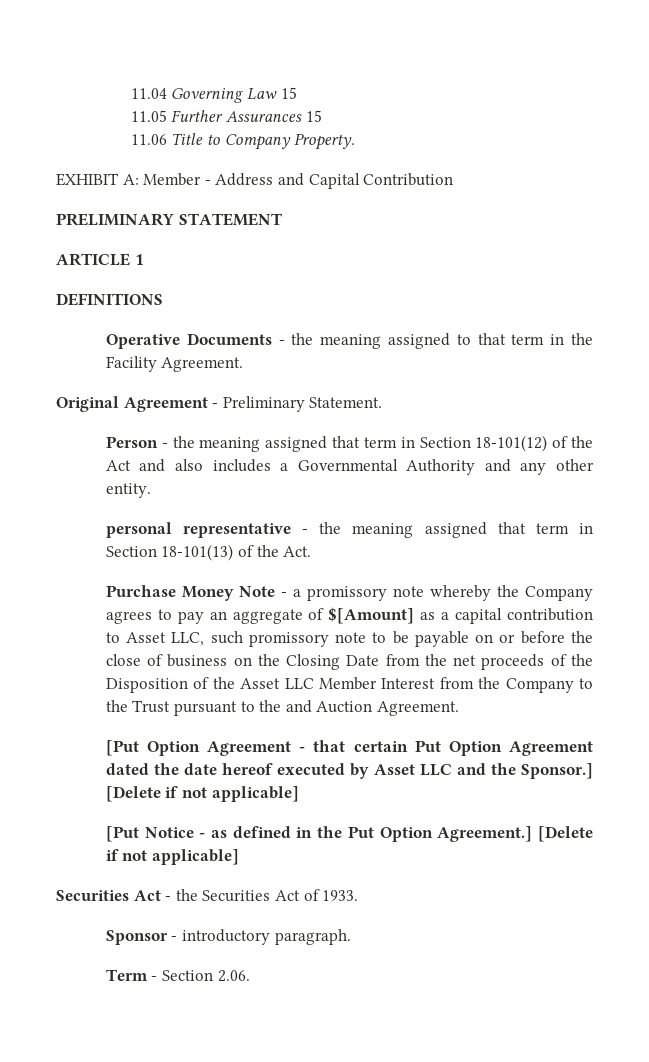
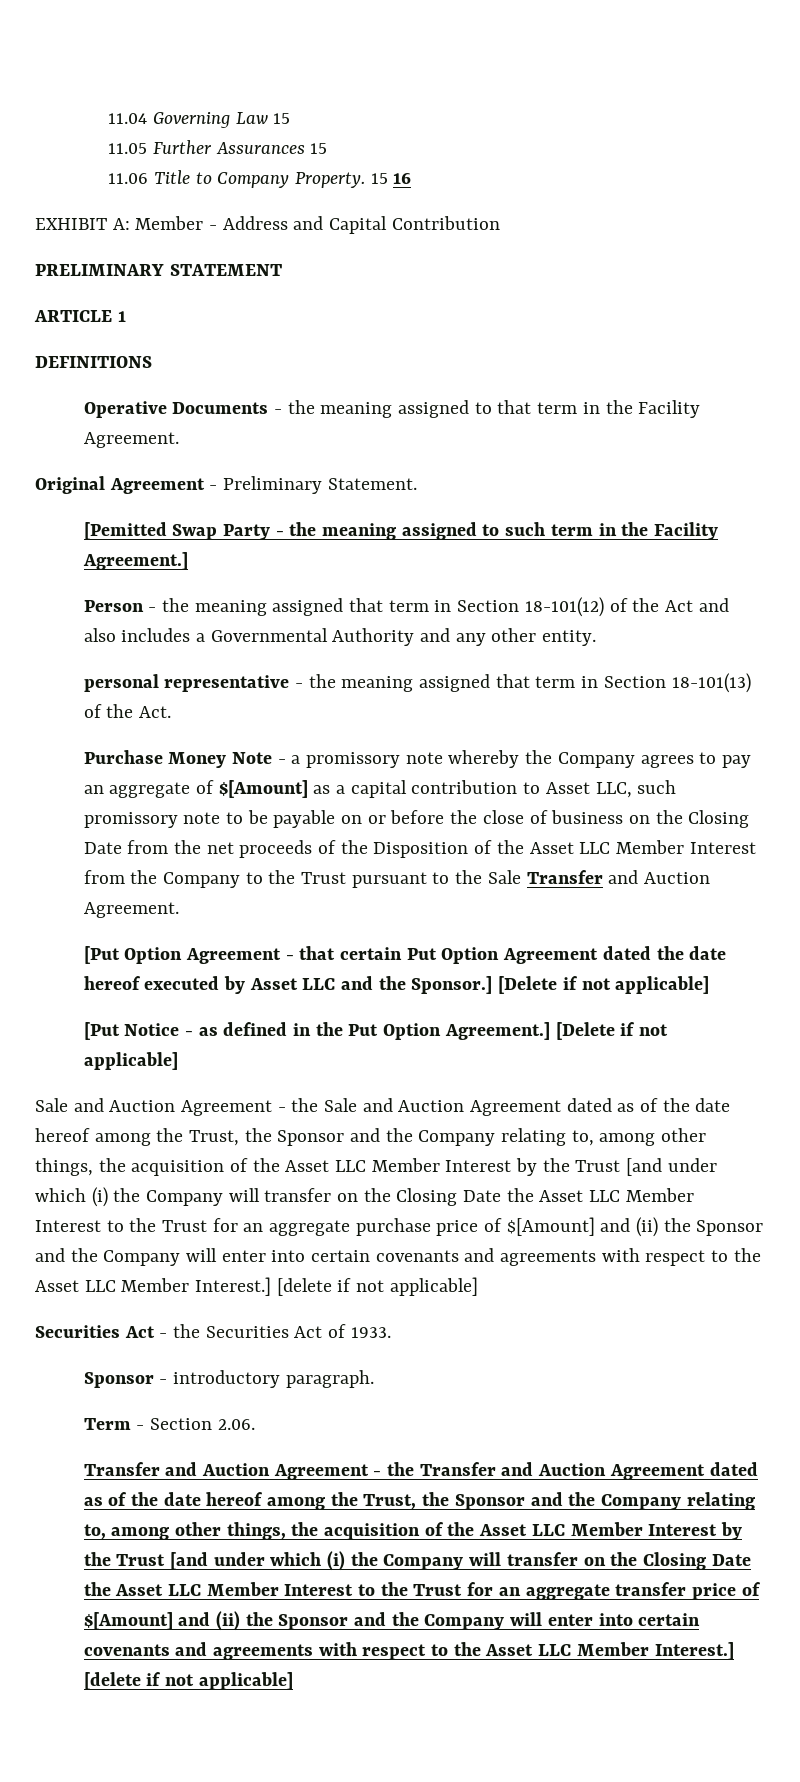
(356, 141) none -> [370,173,412,184] 15 16
(383, 402) none -> [83,522,718,540] [82,552,188,570] // [Pemitted Swap Party - the meaning assigned to such term in the Facility Agreement.]
(282, 706) none -> [487,870,603,884] Sale Transfer
(240, 857) none -> [35,1098,731,1116] [35,1128,707,1146] [35,1158,717,1176] [35,1187,694,1207] [35,1217,764,1237] [35,1248,761,1266] [35,1277,478,1296] // Sale and Auction Agreement - the Sale and Auction Agreement dated as of the date hereof among the Trust, the Sponsor and the Company relating to, among other things, the acquisition of the Asset LLC Member Interest by the Trust [and under which (i) the Company will transfer on the Closing Date the Asset LLC Member Interest to the Trust for an aggregate purchase price of $[Amount] and (ii) the Sponsor and the Company will enter into certain covenants and agreements with respect to the Asset LLC Member Interest.] [delete if not applicable]
(250, 976) none -> [83,1462,758,1480] [83,1492,755,1510] [83,1522,742,1540] [83,1551,751,1571] [83,1582,761,1600] [83,1611,701,1631] [83,1642,734,1660] [83,1672,293,1690] // Transfer and Auction Agreement - the Transfer and Auction Agreement dated as of the date hereof among the Trust, the Sponsor and the Company relating to, among other things, the acquisition of the Asset LLC Member Interest by the Trust [and under which (i) the Company will transfer on the Closing Date the Asset LLC Member Interest to the Trust for an aggregate transfer price of $[Amount] and (ii) the Sponsor and the Company will enter into certain covenants and agreements with respect to the Asset LLC Member Interest.] [delete if not applicable]

